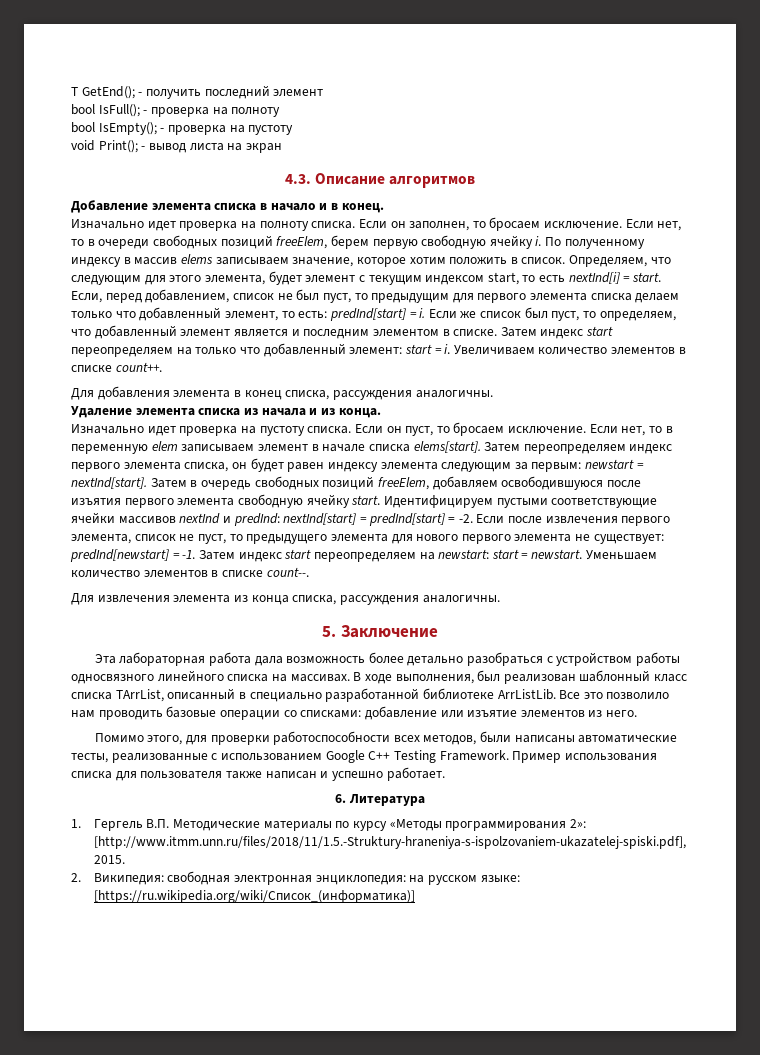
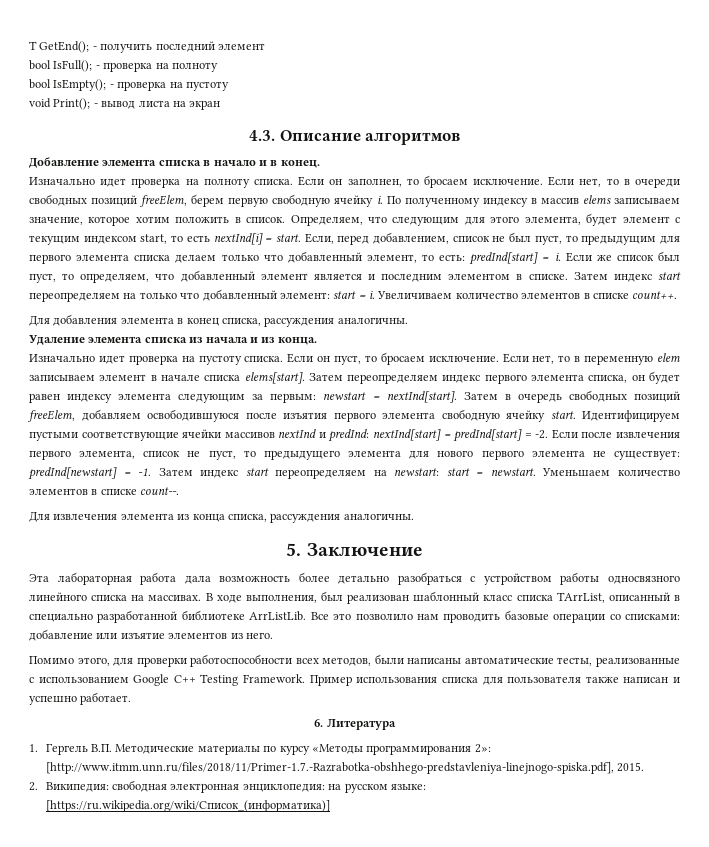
[93,836,686,849] [http://www.itmm.unn.ru/files/2018/11/1.5.-Struktury-hraneniya-s-ispolzovaniem-ukazatelej-spiski.pdf], -> [45,762,614,774] [http://www.itmm.unn.ru/files/2018/11/Primer-1.7.-Razrabotka-obshhego-predstavleniya-linejnogo-spiska.pdf],

